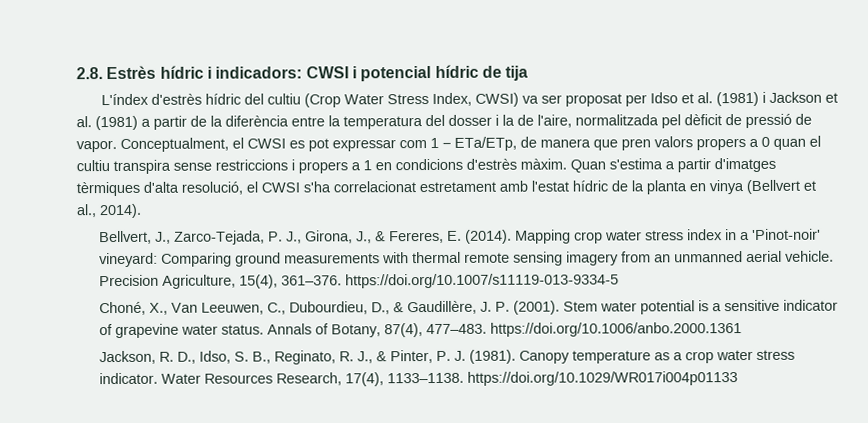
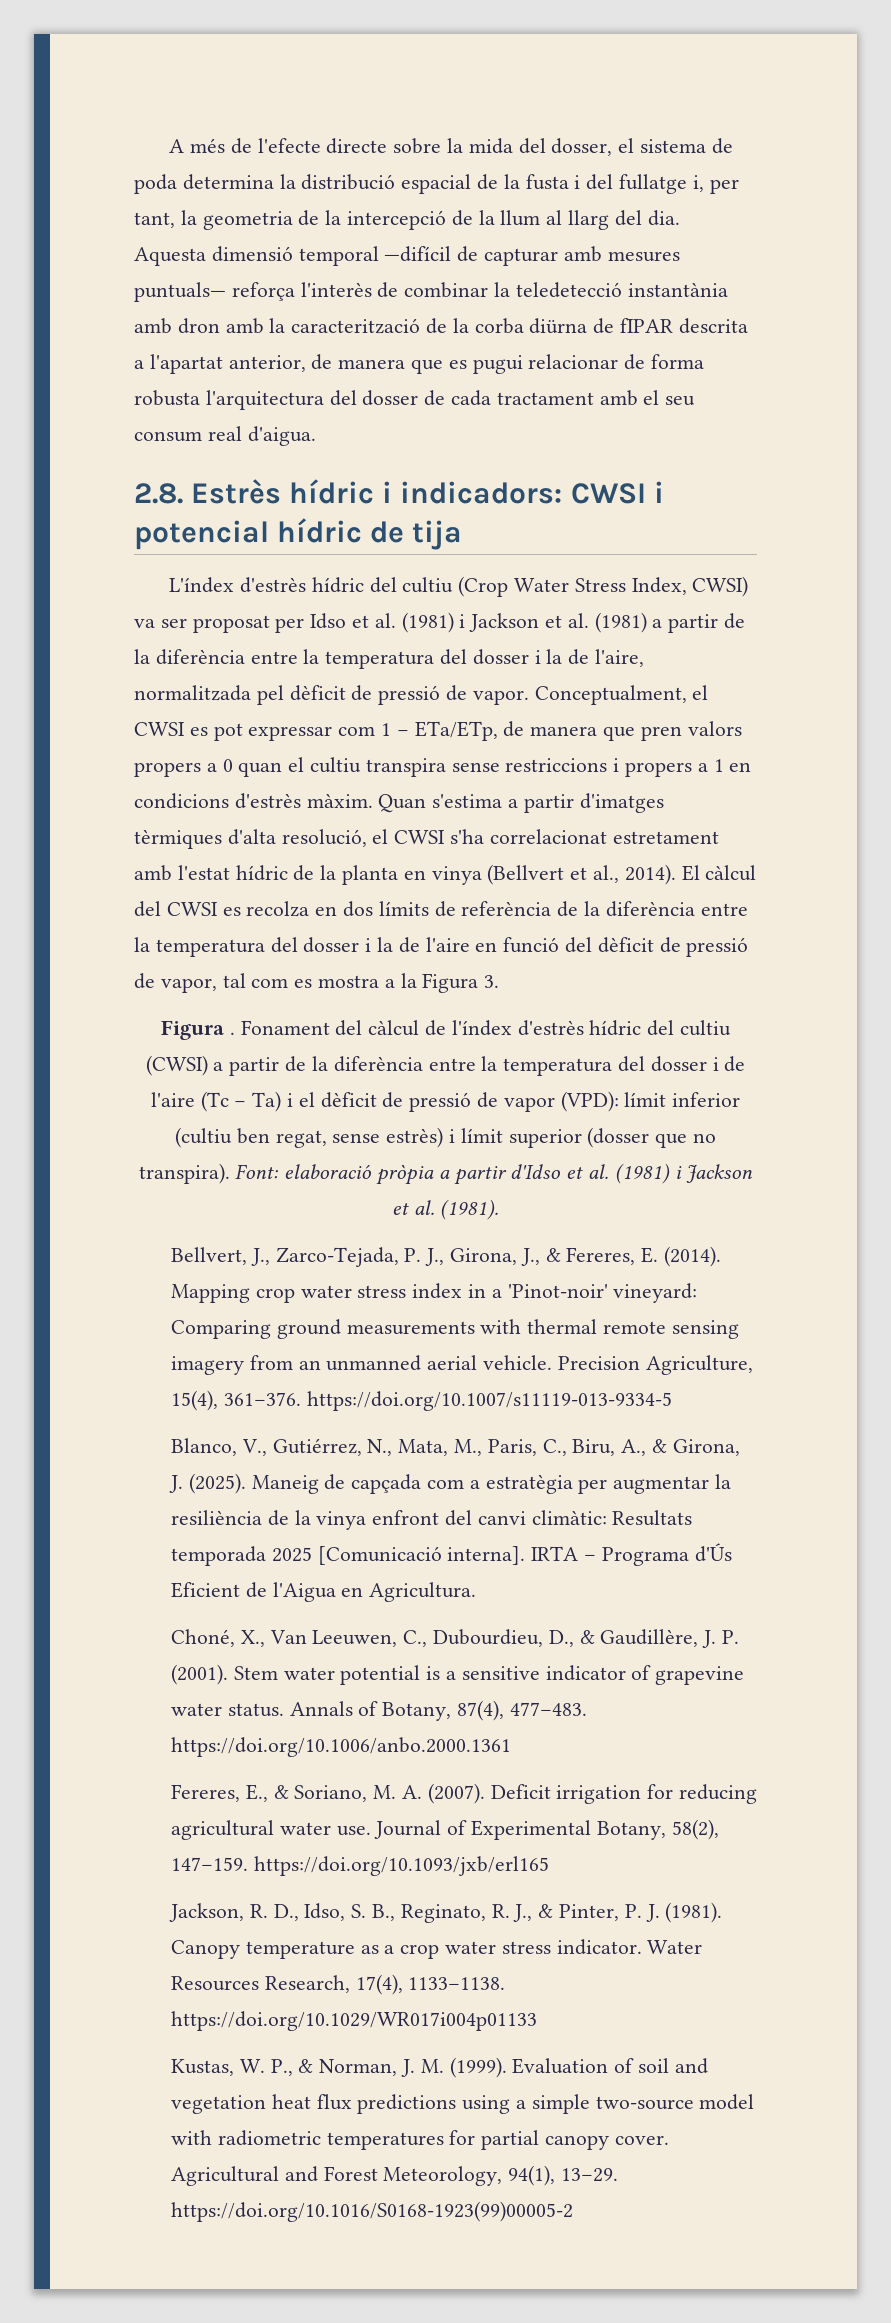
(76, 73) none -> [169,138,733,156] [134,174,739,194] [134,210,680,230] [134,246,680,266] [134,282,728,302] [134,318,748,334] [134,354,705,374] [134,390,696,410] [134,426,316,446] A més de l'efecte directe sobre la mida del dosser, el sistema de poda determina la distribució espacial de la fusta i del fullatge i, per tant, la geometria de la intercepció de la llum al llarg del dia. Aquesta dimensió temporal —difícil de capturar amb mesures puntuals— reforça l'interès de combinar la teledetecció instantània amb dron amb la caracterització de la corba diürna de fIPAR descrita a l'apartat anterior, de manera que es pugui relacionar de forma robusta l'arquitectura del dosser de cada tractament amb el seu consum real d'aigua. //
(142, 211) none -> [681,865,757,881] [134,901,748,917] [134,937,749,957] [134,973,500,993] [160,1020,732,1040] [145,1055,746,1076] [150,1091,741,1112] [174,1127,717,1148] [138,1163,754,1185] [391,1199,500,1220] El càlcul del CWSI es recolza en dos límits de referència de la diferència entre la temperatura del dosser i la de l'aire en funció del dèficit de pressió de vapor, tal com es mostra a la Figura 3. // Figura . Fonament del càlcul de l'índex d'estrès hídric del cultiu (CWSI) a partir de la diferència entre la temperatura del dosser i de l'aire (Tc − Ta) i el dèficit de pressió de vapor (VPD): límit inferior (cultiu ben regat, sense estrès) i límit superior (dosser que no transpira). Font: elaboració pròpia a partir d'Idso et al. (1981) i Jackson et al. (1981).
(619, 281) none -> [170,1438,740,1456] [168,1473,731,1494] [170,1510,693,1530] [170,1543,732,1566] [170,1582,477,1602] // Blanco, V., Gutiérrez, N., Mata, M., Paris, C., Biru, A., & Girona, J. (2025). Maneig de capçada com a estratègia per augmentar la resiliència de la vinya enfront del canvi climàtic: Resultats temporada 2025 [Comunicació interna]. IRTA – Programa d'Ús Eficient de l'Aigua en Agricultura.
(742, 329) none -> [170,1783,757,1804] [170,1819,719,1840] [170,1856,549,1876] // Fereres, E., & Soriano, M. A. (2007). Deficit irrigation for reducing agricultural water use. Journal of Experimental Botany, 58(2), 147–159. https://doi.org/10.1093/jxb/erl165
(738, 378) none -> [170,2057,708,2078] [170,2094,755,2114] [170,2130,669,2150] [170,2165,618,2186] [170,2201,573,2222] // Kustas, W. P., & Norman, J. M. (1999). Evaluation of soil and vegetation heat flux predictions using a simple two-source model with radiometric temperatures for partial canopy cover. Agricultural and Forest Meteorology, 94(1), 13–29. https://doi.org/10.1016/S0168-1923(99)00005-2

